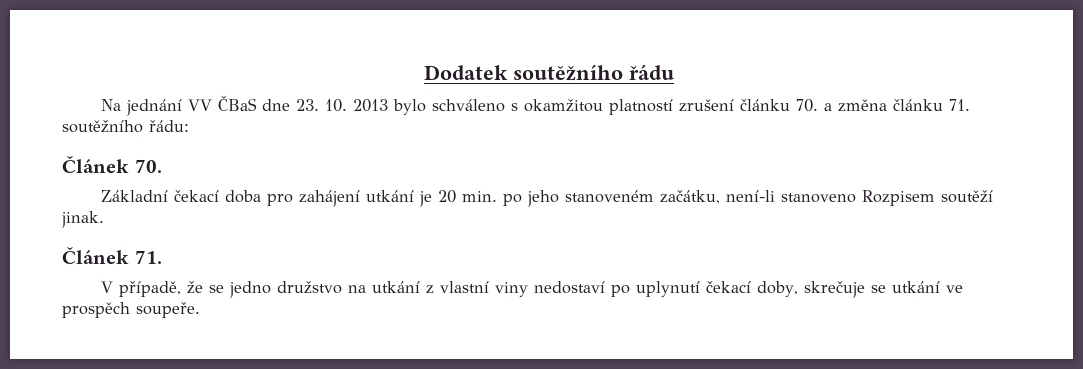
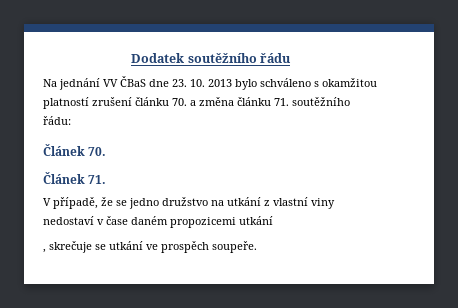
[100,190,993,207] [61,211,104,228] // Základní čekací doba pro zahájení utkání je 20 min. po jeho stanoveném začátku, není-li stanoveno Rozpisem soutěží jinak. -> (107, 151) none
[610,281,798,297] po uplynutí čekací doby, -> [97,216,273,228] [43,249,46,253] v čase daném propozicemi utkání // ,

